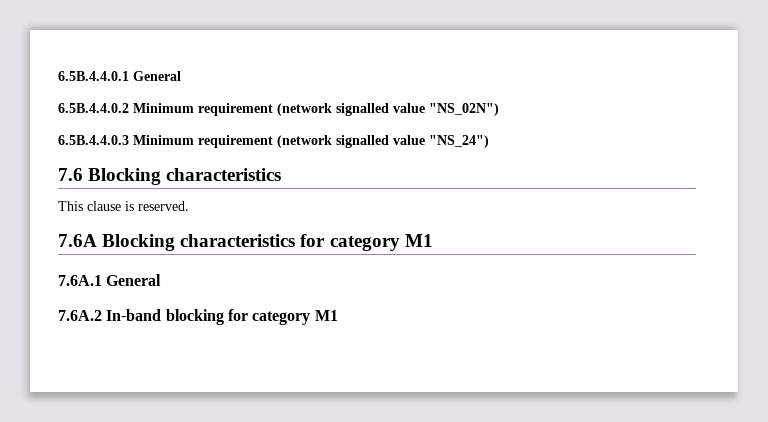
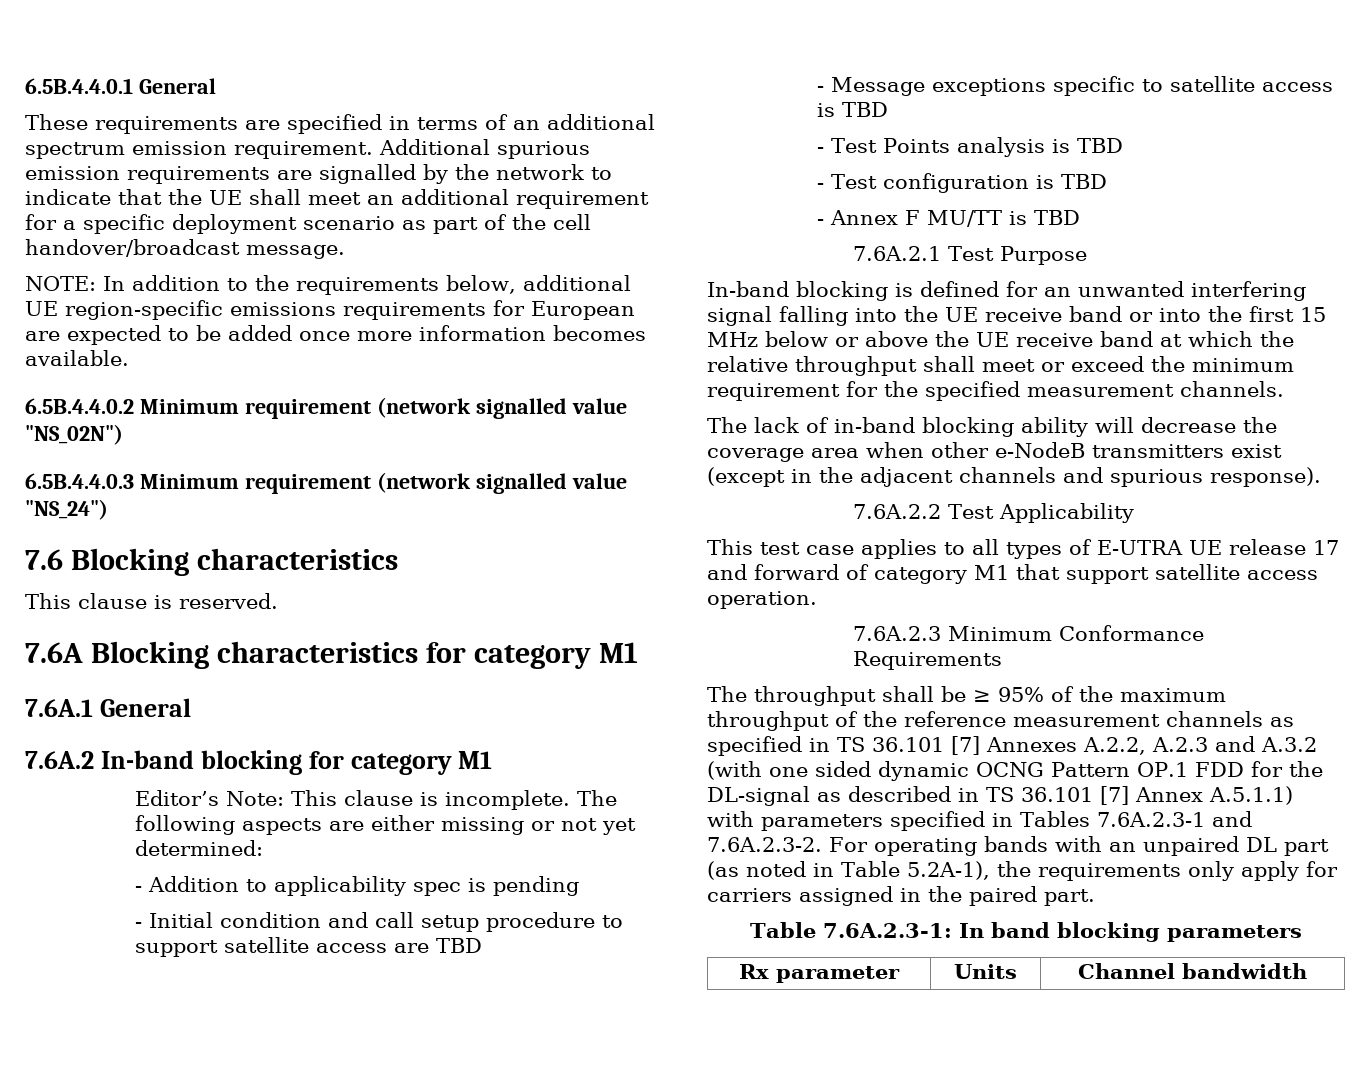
(181, 76) none -> [25,114,655,134] [25,139,590,159] [25,164,612,184] [25,189,649,209] [25,214,591,234] [25,239,345,259] [25,275,631,295] [25,300,635,320] [25,325,646,345] [25,350,129,366] // These requirements are specified in terms of an additional spectrum emission requirement. Additional spurious emission requirements are signalled by the network to indicate that the UE shall meet an additional requirement for a specific deployment scenario as part of the cell handover/broadcast message. // NOTE: In addition to the requirements below, additional UE region-specific emissions requirements for European are expected to be added once more information becomes available.
(338, 315) none -> [134,790,617,810] [134,815,636,835] [134,840,263,856] [134,876,579,896] [134,912,623,932] [134,937,482,957] [816,76,1333,96] [816,102,888,117] [816,137,1123,157] [816,173,1107,193] [816,210,1080,227] [853,246,1088,265] [707,281,1306,301] [707,306,1326,326] [707,331,1294,347] [707,356,1294,376] [707,381,1284,401] [707,417,1277,437] [707,442,1282,462] [707,467,1321,487] [853,503,1135,523] [707,539,1339,559] [707,564,1318,584] [707,591,817,609] [853,625,1205,641] [853,651,1003,670] [707,686,1226,706] [707,711,1294,731] [707,736,1317,756] [707,761,1323,781] [707,786,1293,806] [707,811,1252,831] [707,836,1329,856] [707,861,1338,881] [707,886,1095,906] [750,922,1302,942] [739,964,900,983] [954,964,1017,979] [1078,963,1307,979] // Editor’s Note: This clause is incomplete. The following aspects are either missing or not yet determined: // - Addition to applicability spec is pending // - Initial condition and call setup procedure to support satellite access are TBD // - Message exceptions specific to satellite access is TBD // - Test Points analysis is TBD // - Test configuration is TBD // - Annex F MU/TT is TBD // 7.6A.2.1 Test Purpose // In-band blocking is defined for an unwanted interfering signal falling into the UE receive band or into the first 15 MHz below or above the UE receive band at which the relative throughput shall meet or exceed the minimum requirement for the specified measurement channels. // The lack of in-band blocking ability will decrease the coverage area when other e-NodeB transmitters exist (except in the adjacent channels and spurious response). // 7.6A.2.2 Test Applicability // This test case applies to all types of E-UTRA UE release 17 and forward of category M1 that support satellite access operation. // 7.6A.2.3 Minimum Conformance Requirements // The throughput shall be ≥ 95% of the maximum throughput of the reference measurement channels as specified in TS 36.101 [7] Annexes A.2.2, A.2.3 and A.3.2 (with one sided dynamic OCNG Pattern OP.1 FDD for the DL-signal as described in TS 36.101 [7] Annex A.5.1.1) with parameters specified in Tables 7.6A.2.3-1 and 7.6A.2.3-2. For operating bands with an unpaired DL part (as noted in Table 5.2A-1), the requirements only apply for carriers assigned in the paired part. // Table 7.6A.2.3-1: In band blocking parameters // Rx parameter | Units | Channel bandwidth

